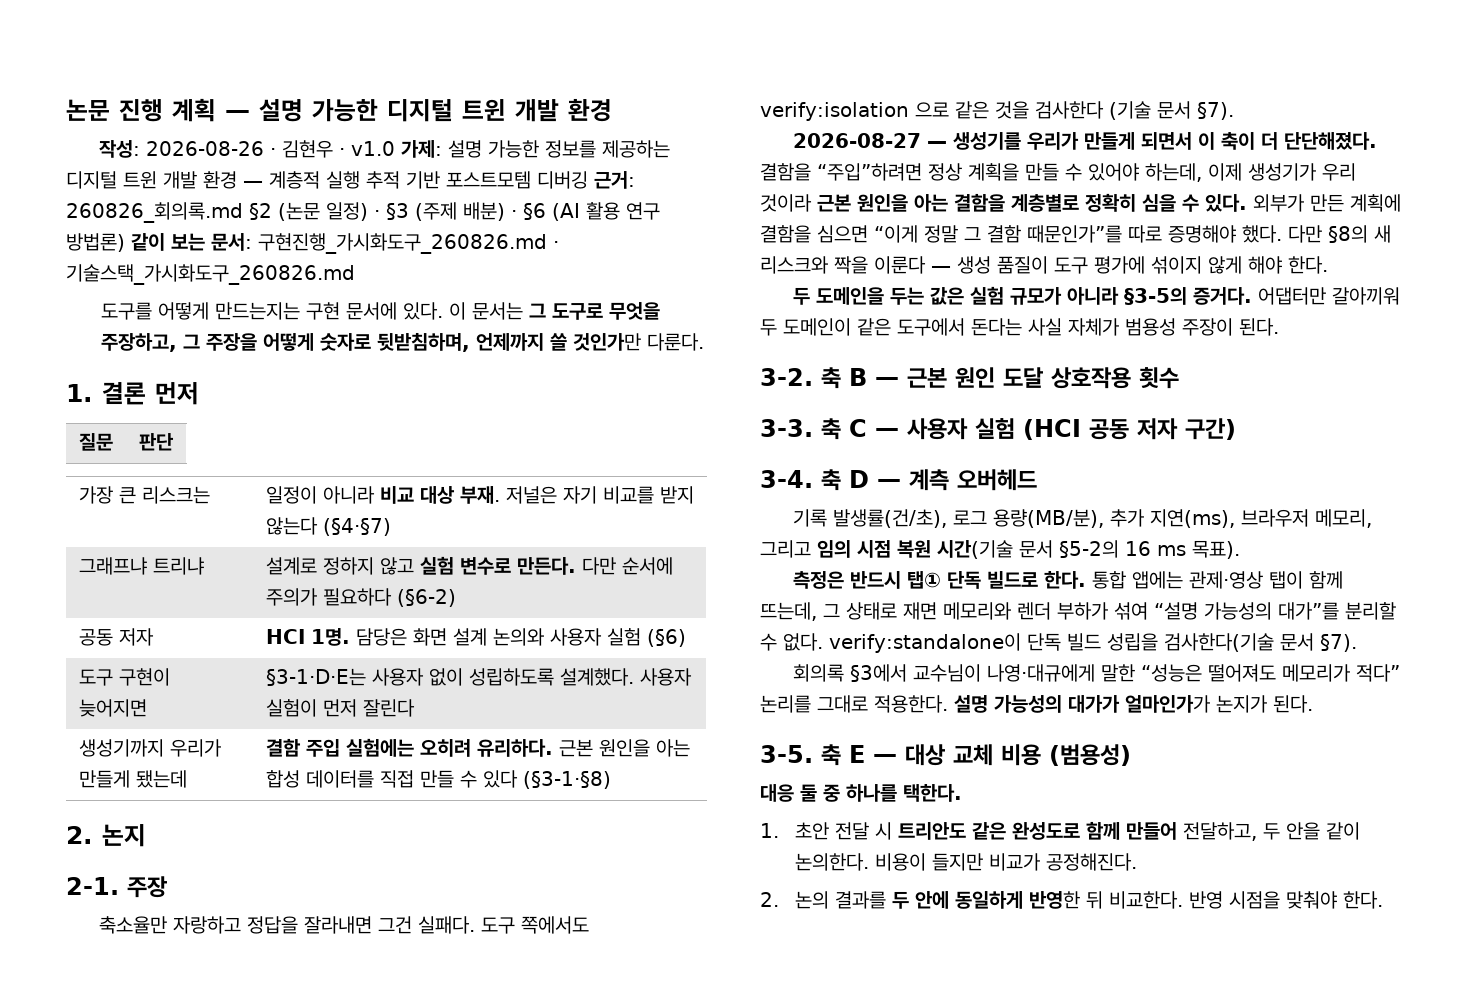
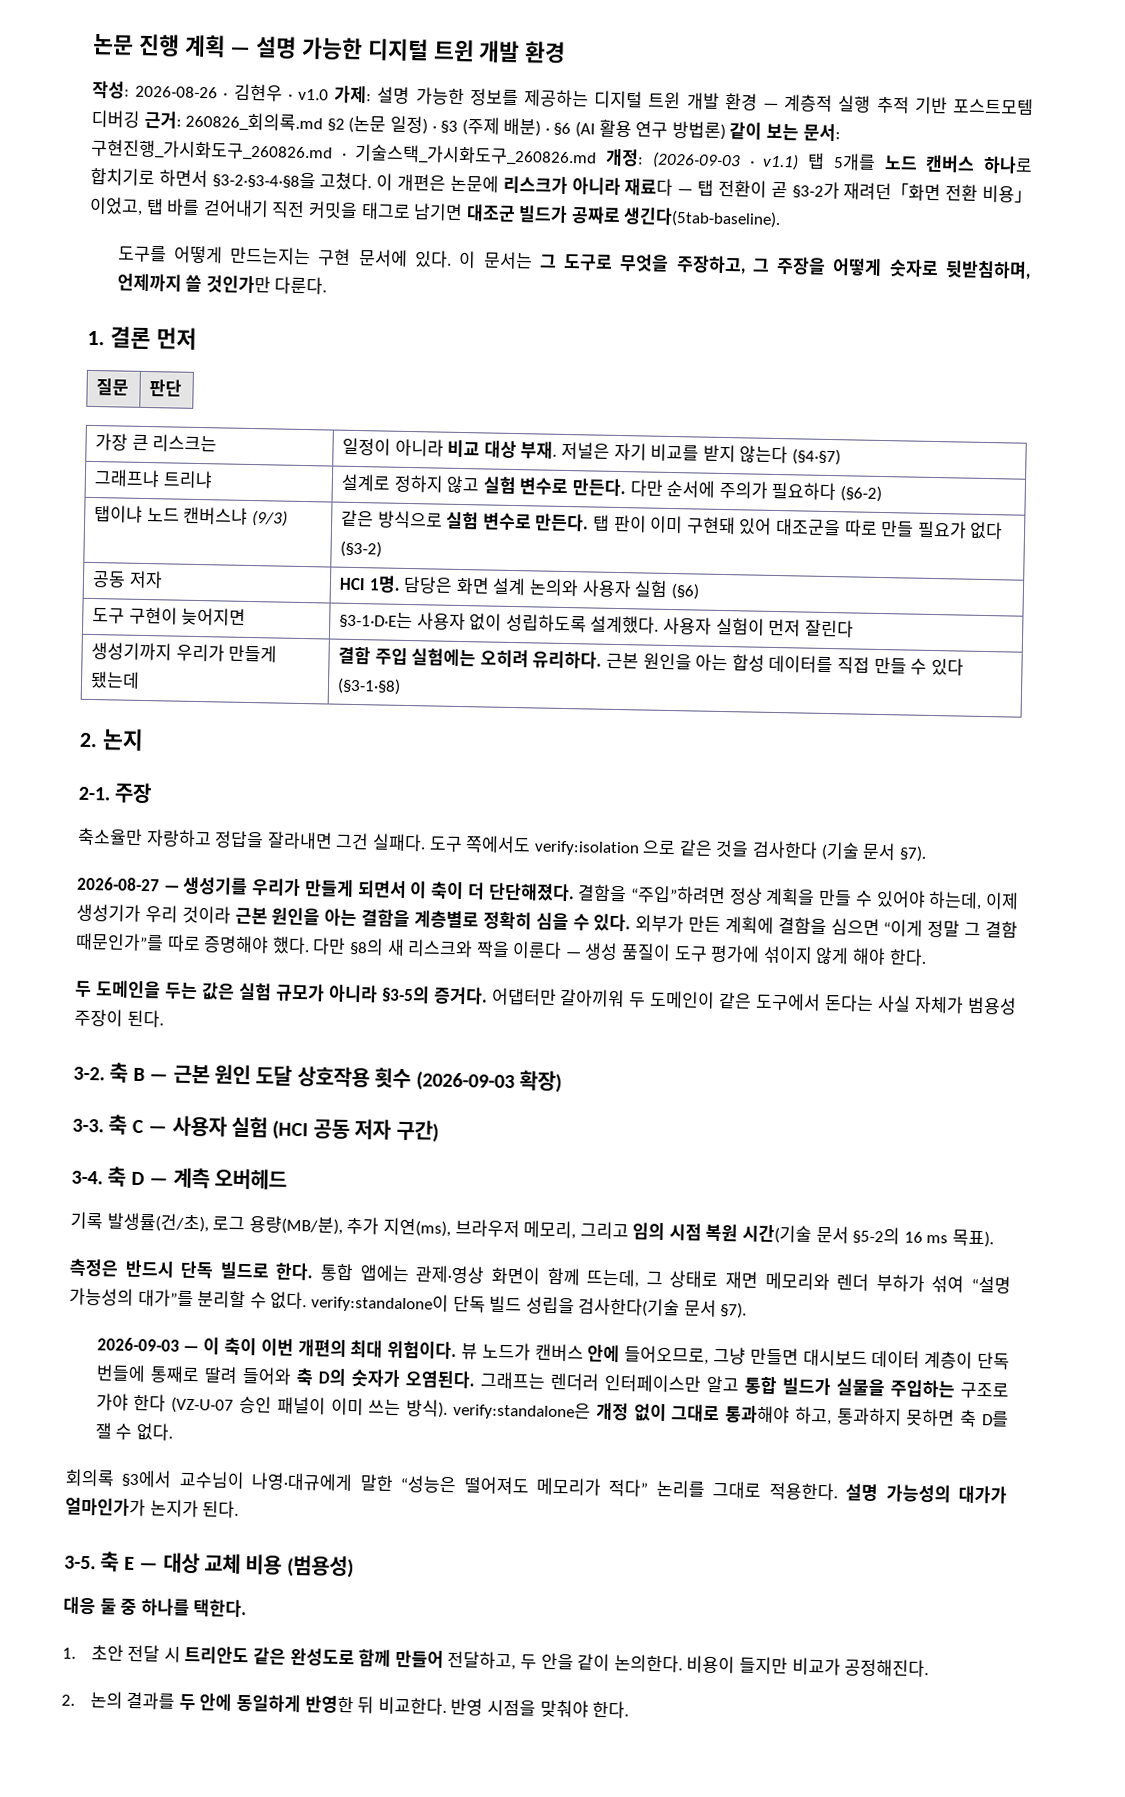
(355, 274) none -> [605,148,1034,174] [90,167,1033,203] [89,196,782,229] 개정: (2026-09-03 · v1.1) 탭 5개를 노드 캔버스 하나로 합치기로 하면서 §3-2·§3-4·§8을 고쳤다. 이 개편은 논문에 리스크가 아니라 재료다 — 탭 전환이 곧 §3-2가 재려던「화면 전환 비용」이었고, 탭 바를 걷어내기 직전 커밋을 태그로 남기면 대조군 빌드가 공짜로 생긴다(5tab-baseline).
(456, 598) none -> [94,505,288,527] [341,509,1004,540] [340,540,383,558] // 탭이냐 노드 캔버스냐 (9/3) | 같은 방식으로 실험 변수로 만든다. 탭 판이 이미 구현돼 있어 대조군을 따로 만들 필요가 없다 (§3-2)
(1179, 378) none -> [415,1070,562,1094] (2026-09-03 확장)
[907,571,942,589] 탭① -> (175, 1268) none
[1269,571,1304,589] 탭이 -> [490,1266,540,1285] 화면이
(1357, 643) none -> [96,1337,1011,1370] [95,1364,1009,1399] [95,1393,1010,1428] [94,1422,173,1441] // 2026-09-03 — 이 축이 이번 개편의 최대 위험이다. 뷰 노드가 캔버스 안에 들어오므로, 그냥 만들면 대시보드 데이터 계층이 단독 번들에 통째로 딸려 들어와 축 D의 숫자가 오염된다. 그래프는 렌더러 인터페이스만 알고 통합 빌드가 실물을 주입하는 구조로 가야 한다 (VZ-U-07 승인 패널이 이미 쓰는 방식). verify:standalone은 개정 없이 그대로 통과해야 하고, 통과하지 못하면 축 D를 잴 수 없다.

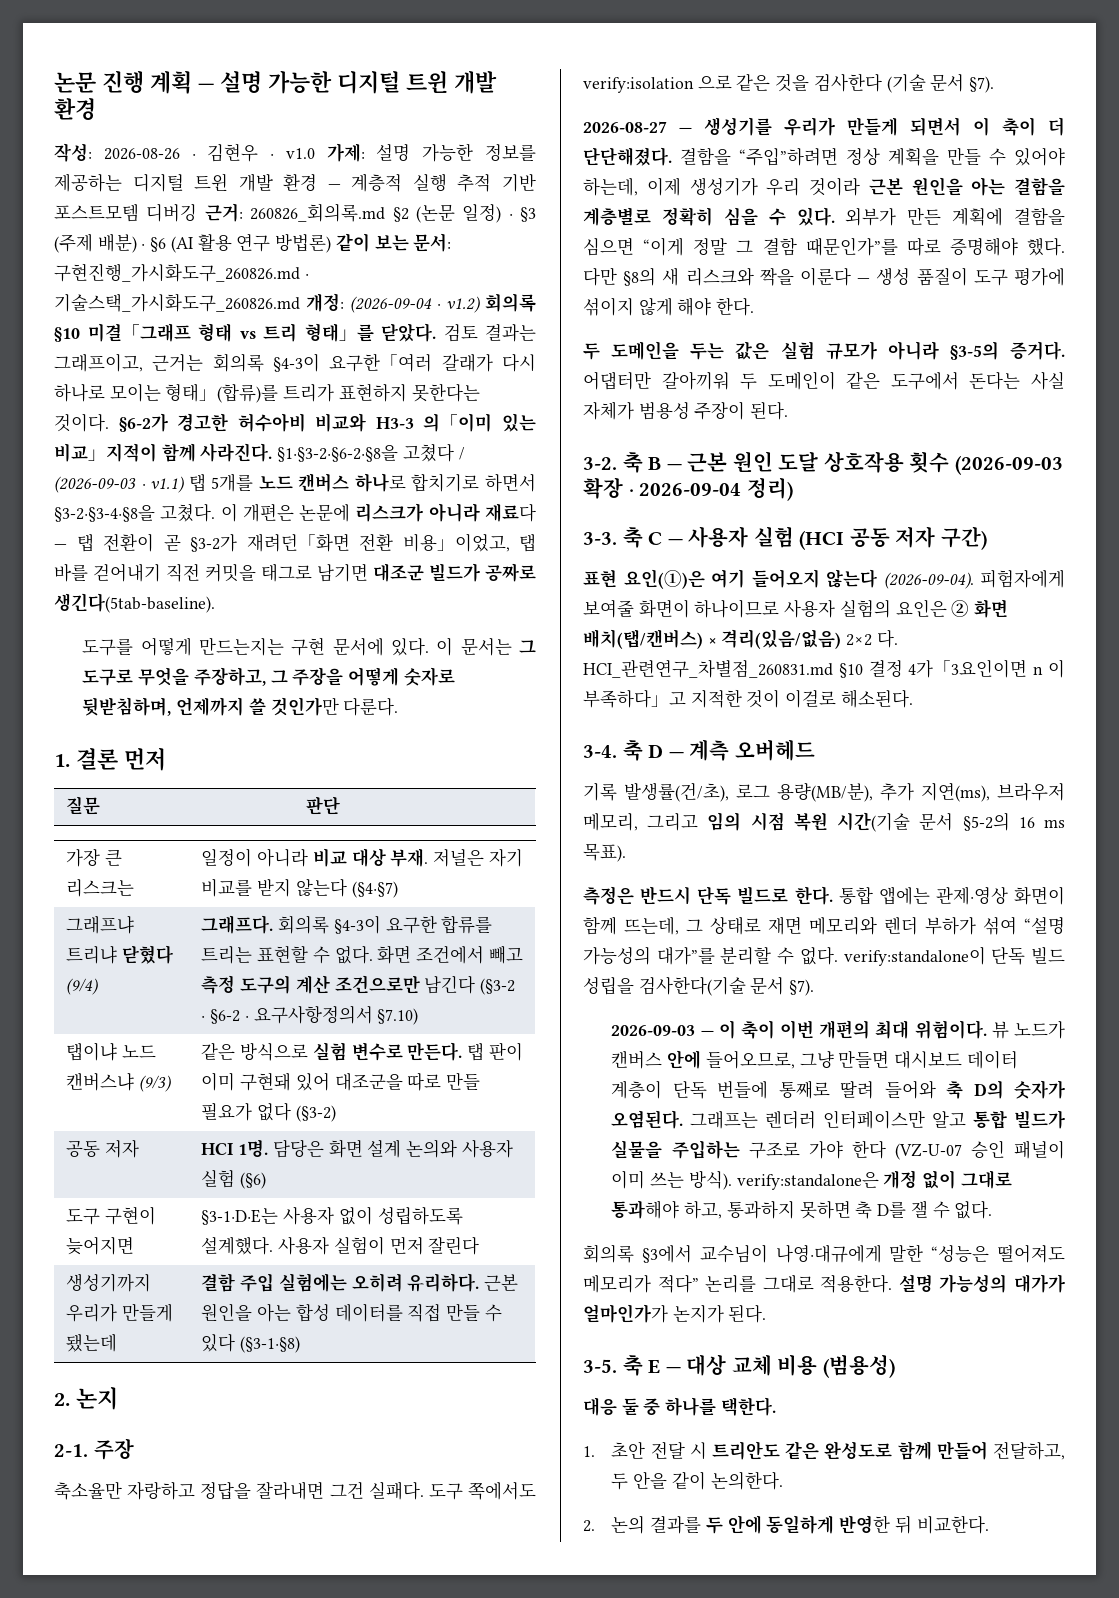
(645, 157) none -> [349,293,536,313] [54,323,536,342] [54,353,536,372] [54,383,480,403] [54,413,536,432] [54,443,465,462] (2026-09-04 · v1.2) 회의록 §10 미결「그래프 형태 vs 트리 형태」를 닫았다. 검토 결과는 그래프이고, 근거는 회의록 §4-3이 요구한「여러 갈래가 다시 하나로 모이는 형태」(합류)를 트리가 표현하지 못한다는 것이다. §6-2가 경고한 허수아비 비교와 H3-3 의「이미 있는 비교」지적이 함께 사라진다. §1·§3-2·§6-2·§8을 고쳤다 /
[341,473,882,502] | 설계로 정하지 않고 실험 변수로 만든다. 다만 순서에 주의가 필요하다 (§6-2) -> [122,945,174,964] [66,978,99,995] [201,915,493,934] [201,945,523,964] [201,975,516,995] [201,1005,419,1025] 닫혔다 (9/4) | 그래프다. 회의록 §4-3이 요구한 합류를 트리는 표현할 수 없다. 화면 조건에서 빼고 측정 도구의 계산 조건으로만 남긴다 (§3-2 · §6-2 · 요구사항정의서 §7.10)
[519,1070,562,1094] 확장) -> [583,477,793,501] 확장 · 2026-09-04 정리)
(439, 1131) none -> [583,569,1065,589] [583,599,1009,618] [583,629,898,649] [583,659,1065,678] [583,689,913,708] // 표현 요인(①)은 여기 들어오지 않는다 (2026-09-04). 피험자에게 보여줄 화면이 하나이므로 사용자 실험의 요인은 ② 화면 배치(탭/캔버스) × 격리(있음/없음) 2×2 다. HCI_관련연구_차별점_260831.md §10 결정 4가「3요인이면 n 이 부족하다」고 지적한 것이 이걸로 해소된다.
[686,1655,930,1678] 비용이 들지만 비교가 공정해진다. -> (783, 1480) none
[450,1698,630,1719] 반영 시점을 맞춰야 한다. -> (989, 1524) none

